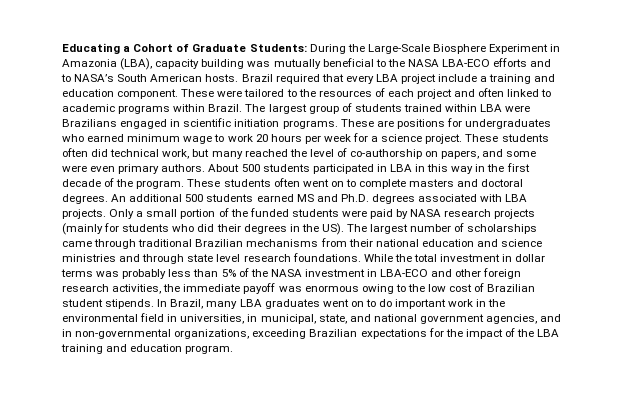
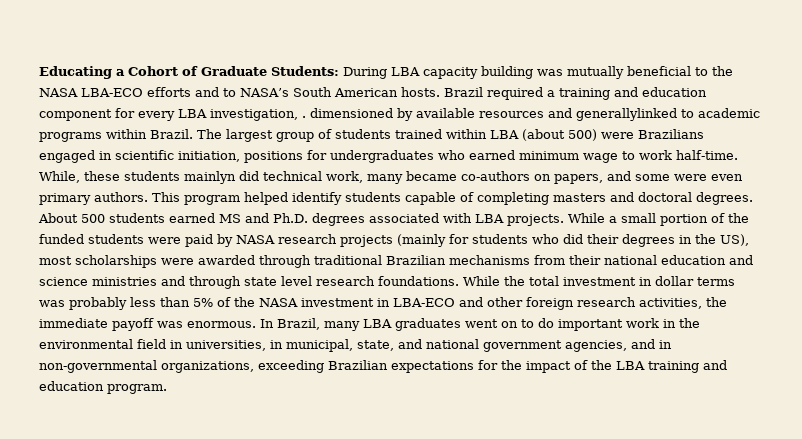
[347,44,561,54] [62,58,153,70] the Large-Scale Biosphere Experiment in Amazonia (LBA), -> [391,67,420,76] LBA
[321,74,556,84] [62,88,540,99] that every LBA project include a training and education component. These were tailored to the resources of each project and often linked -> [546,87,707,100] [39,108,677,121] a training and education component for every LBA investigation, . dimensioned by available resources and generallylinked
(503, 108) none -> [522,129,597,141] (about 500)
[234,119,394,129] initiation programs. These are -> [178,151,240,162] initiation,
[255,133,549,144] [62,148,423,159] 20 hours per week for a science project. These students often did technical work, but many reached the level of co-authorship -> [676,150,738,160] [39,171,530,184] half-time. While, these students mainlyn did technical work, many became co-authors
[208,163,530,174] [62,178,407,189] About 500 students participated in LBA in this way in the first decade of the program. These students often went on to complete -> [152,192,549,205] This program helped identify students capable of completing
[111,194,183,202] An additional -> [38,213,78,223] About
[109,209,135,219] Only -> [568,213,605,223] While
[321,223,538,235] [62,241,92,247] US). The largest number of scholarships came -> [720,234,749,246] [39,255,255,268] US), most scholarships were awarded
[304,283,536,294] [62,299,155,309] enormous owing to the low cost of Brazilian student stipends. -> [187,321,256,328] enormous.

